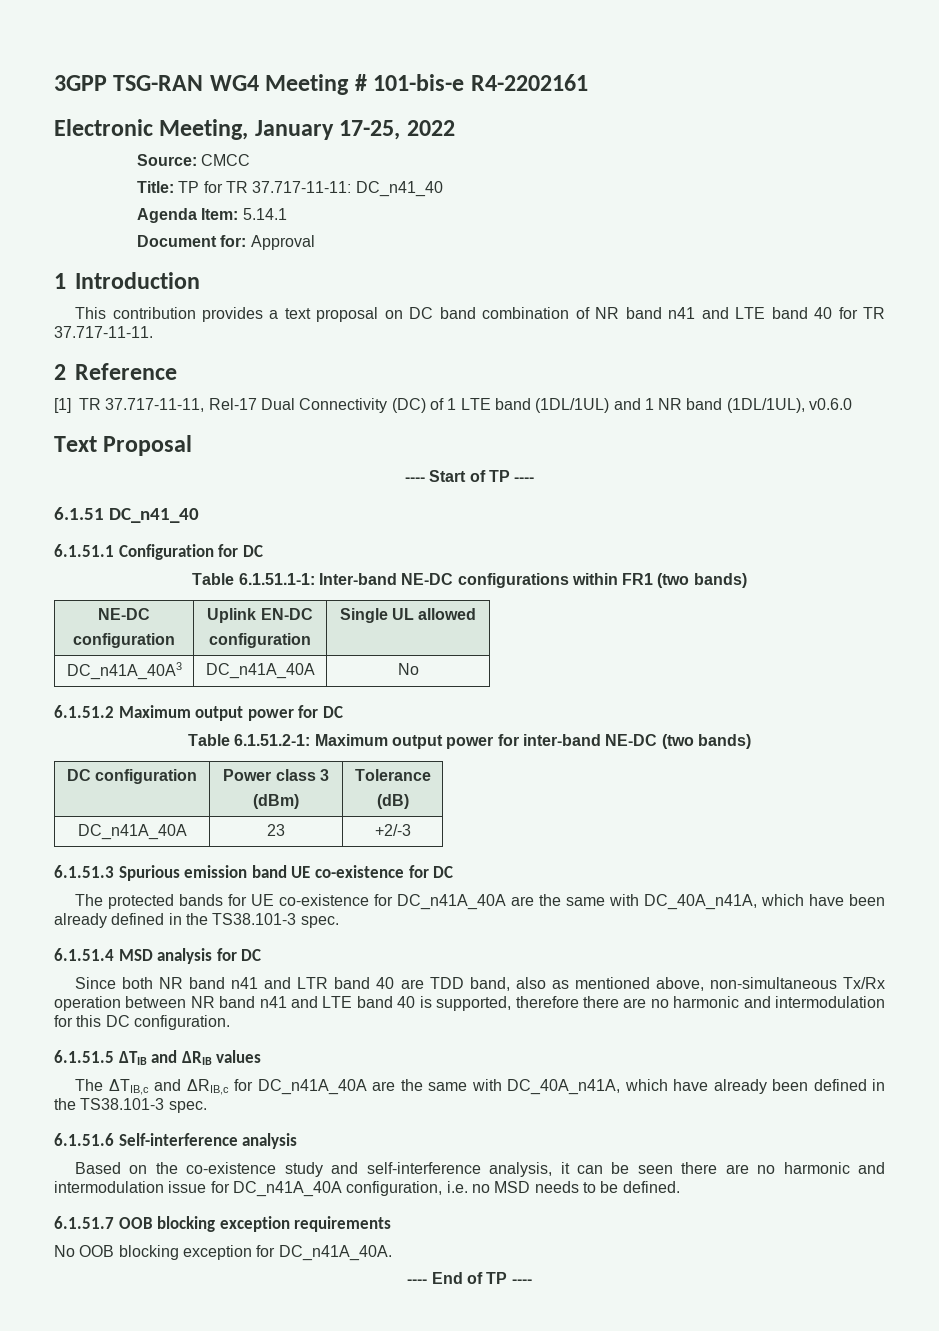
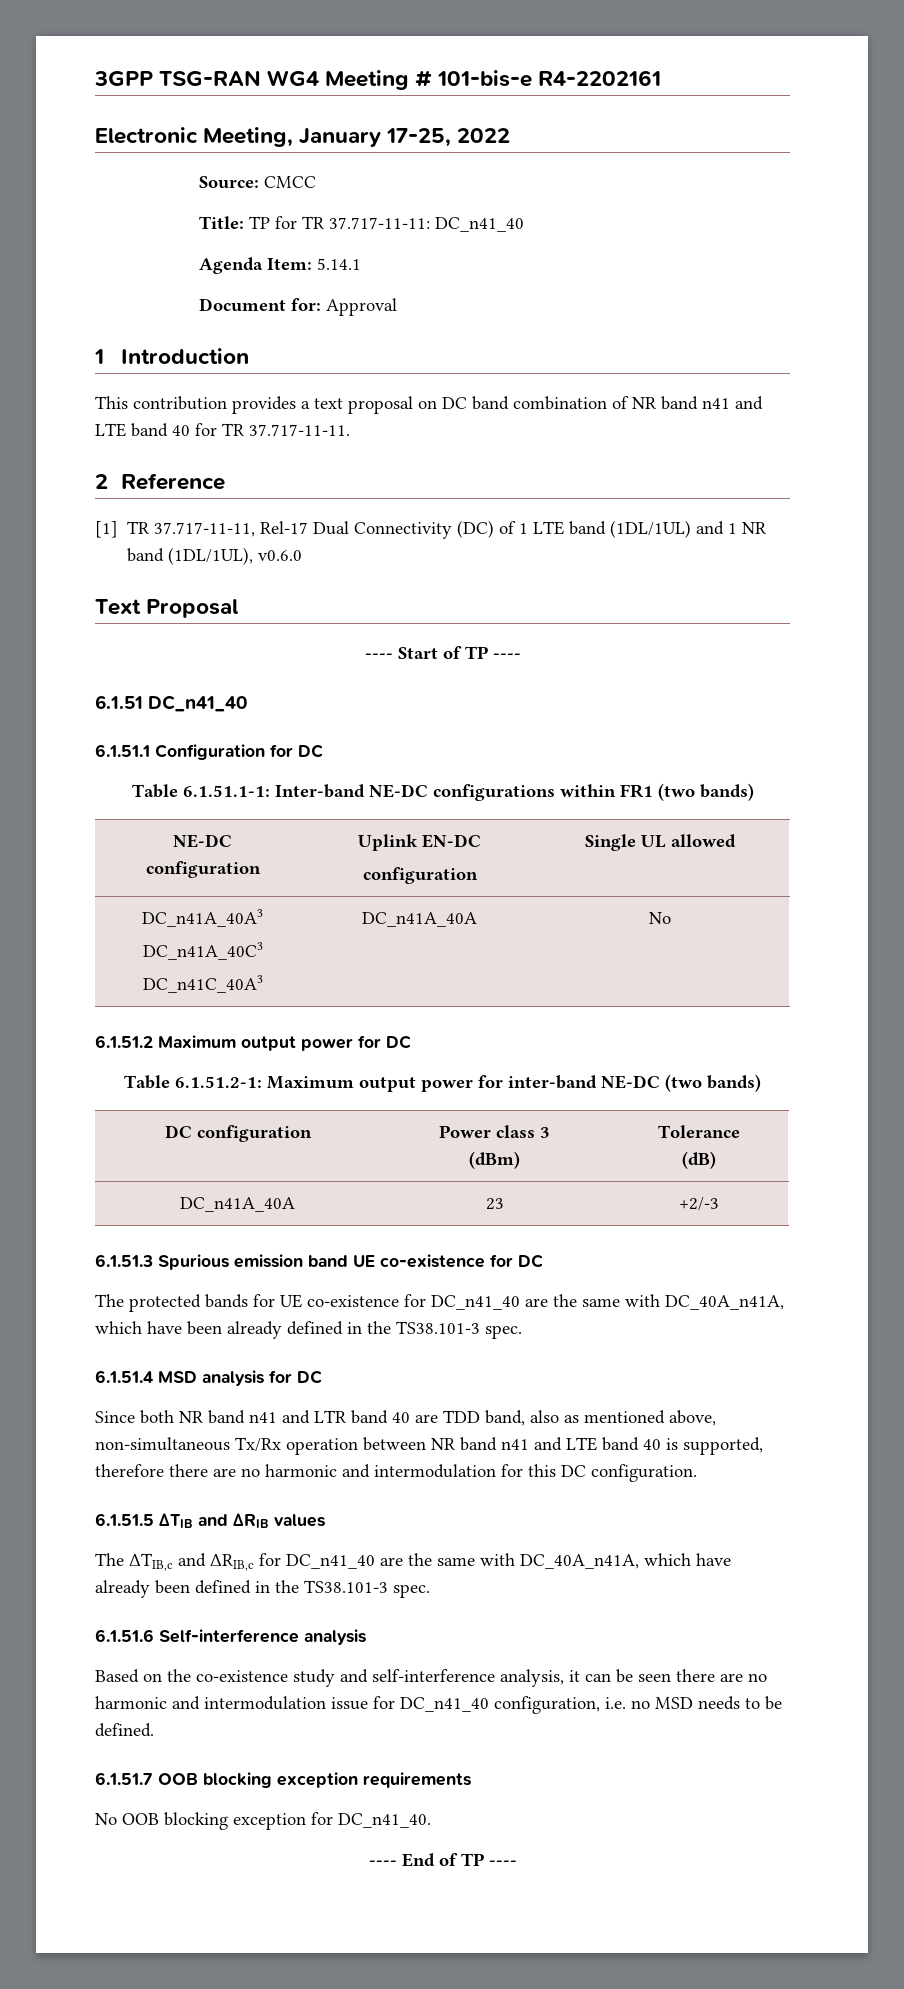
(182, 671) none -> [142,942,263,960] [142,975,263,993] // DC_n41A_40C3 // DC_n41C_40A3
[397,894,507,910] DC_n41A_40A -> [431,1295,520,1310] DC_n41_40
[257,1079,367,1095] DC_n41A_40A -> [286,1554,375,1569] DC_n41_40
[232,1181,342,1197] DC_n41A_40A -> [400,1697,489,1712] DC_n41_40
[278,1245,392,1261] DC_n41A_40A. -> [338,1813,431,1828] DC_n41_40.

